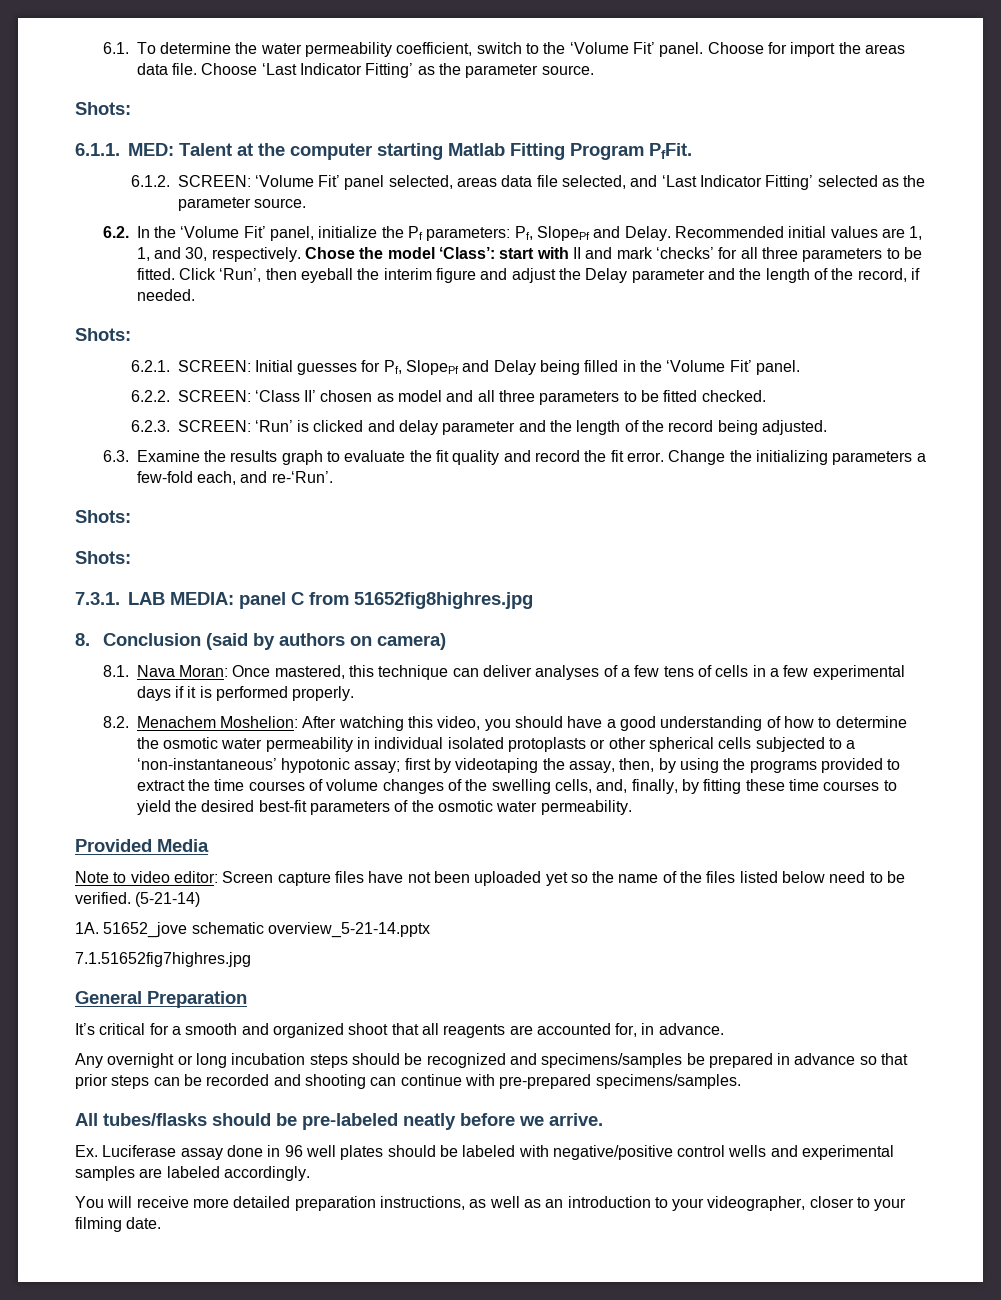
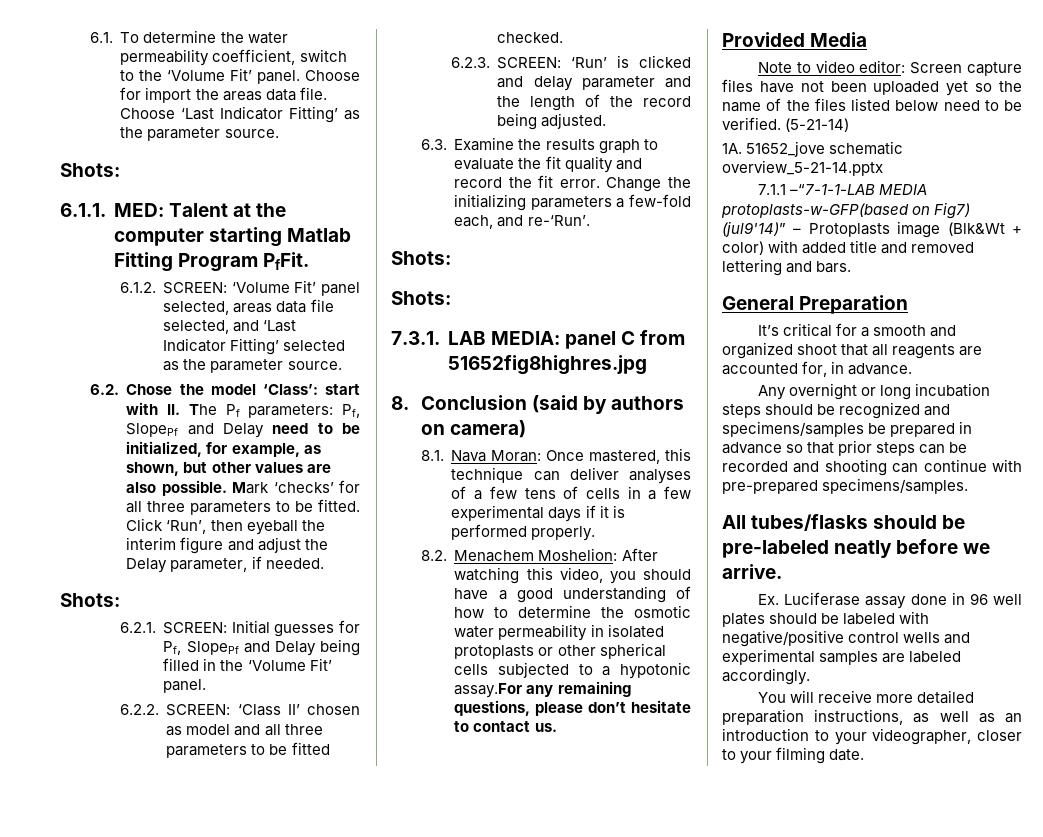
[136,226,923,241] [136,247,301,262] In the ‘Volume Fit’ panel, initialize the Pf parameters: Pf, SlopePf and Delay. Recommended initial values are 1, 1, and 30, respectively. -> (119, 389) none
[572,247,653,259] II and mark -> [167,404,360,418] [126,423,360,438] [126,441,321,457] [126,462,331,476] [126,480,270,496] II. The Pf parameters: Pf, SlopePf and Delay need to be initialized, for example, as shown, but other values are also possible. Mark
[631,268,907,283] parameter and the length of the record, -> [170,558,248,572] parameter,
[374,737,444,749] individual -> (604, 630) none
[136,758,901,773] [136,779,897,794] [136,800,632,815] ‘non-instantaneous’ hypotonic assay; first by videotaping the assay, then, by using the programs provided to extract the time courses of volume changes of the swelling cells, and, finally, by fitting these time courses to yield the desired best-fit parameters of the osmotic water permeability. -> [620,662,691,679] [454,681,631,698] [454,700,691,716] [454,721,557,732] hypotonic assay.For any remaining questions, please don’t hesitate to contact us.
[75,952,251,967] 7.1.51652fig7highres.jpg -> [758,184,928,195] [721,202,971,219] [722,221,1022,238] [722,240,975,255] [722,259,852,276] 7.1.1 –“7-1-1-LAB MEDIA protoplasts-w-GFP(based on Fig7) (jul9'14)” – Protoplasts image (Blk&Wt + color) with added title and removed lettering and bars.

